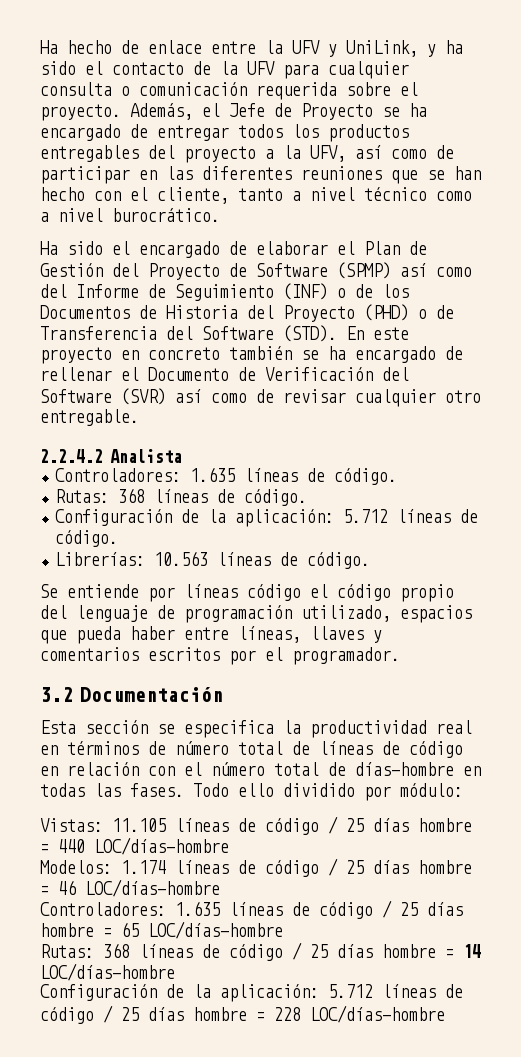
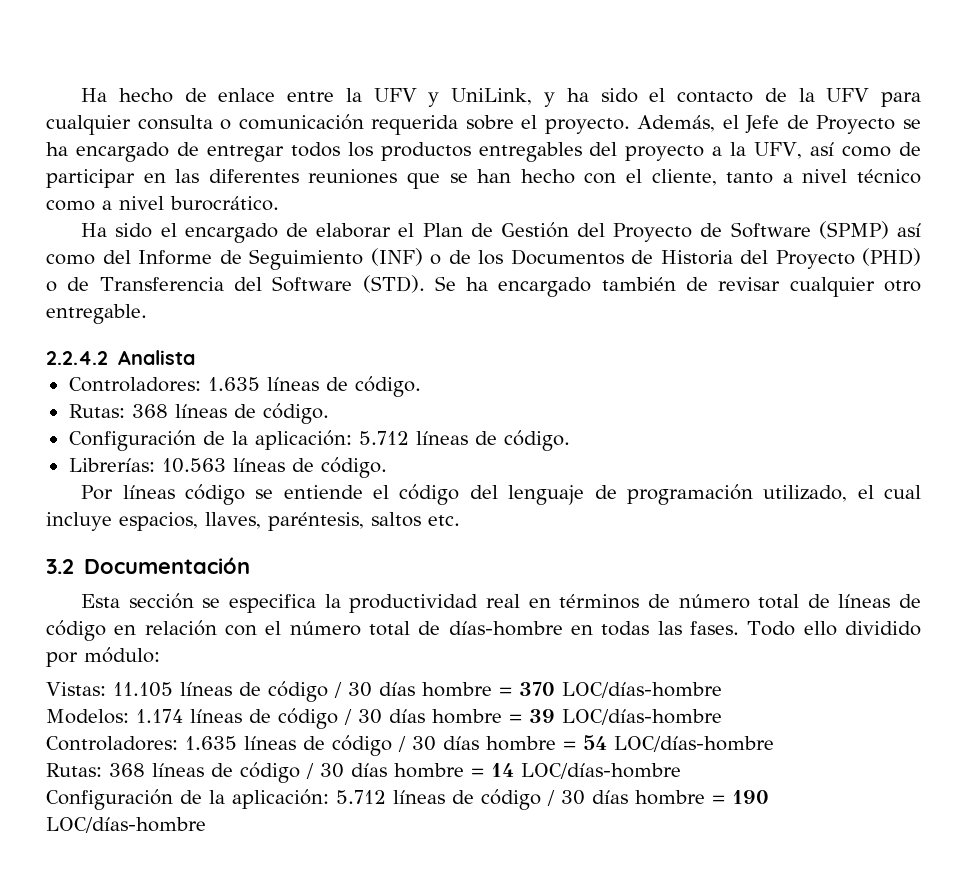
[346,326,409,340] [40,346,463,364] [40,367,409,381] [40,388,247,405] En este proyecto en concreto también se ha encargado de rellenar el Documento de Verificación del Software (SVR) así como -> [434,276,676,297] Se ha encargado también
[40,584,301,602] Se entiende por líneas código -> [81,484,363,505] Por líneas código se entiende
[400,584,454,602] propio -> (460, 494) none
[400,605,472,623] [40,626,382,644] [40,647,400,665] espacios que pueda haber entre líneas, llaves y comentarios escritos por el programador. -> [857,485,922,499] [46,512,460,531] el cual incluye espacios, llaves, paréntesis, saltos etc.
[346,818,472,832] [40,839,85,853] 25 días hombre = 440 -> [347,682,555,697] 30 días hombre = 370
[346,860,472,874] [40,880,76,895] 25 días hombre = 46 -> [358,709,555,724] 30 días hombre = 39
[400,902,463,916] [40,922,139,937] 25 días hombre = 65 -> [412,735,607,751] 30 días hombre = 54
[310,944,328,958] 25 -> [320,763,344,778] 30
[121,1007,301,1021] 25 días hombre = 228 -> [561,790,769,805] 30 días hombre = 190

